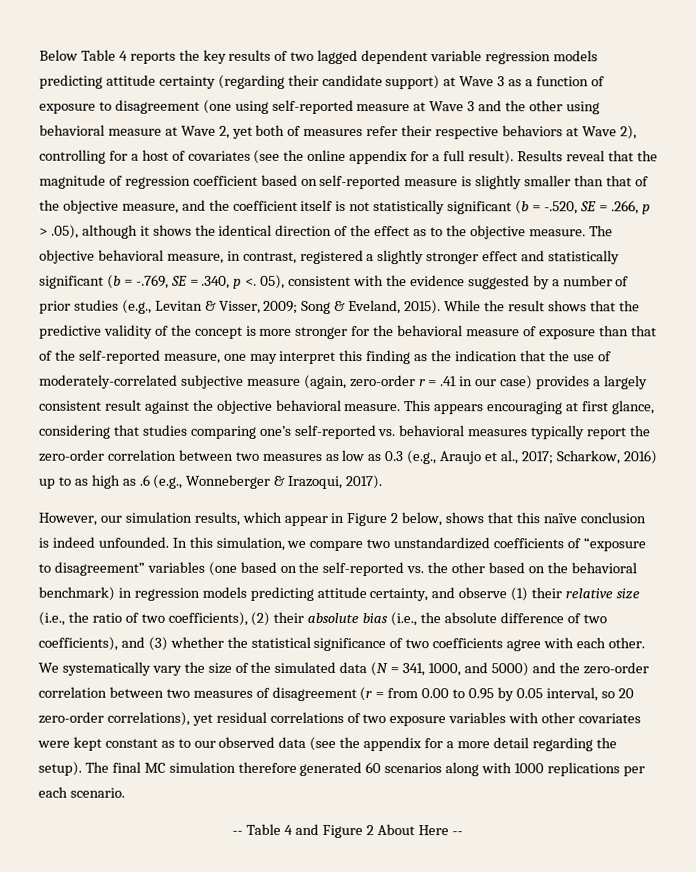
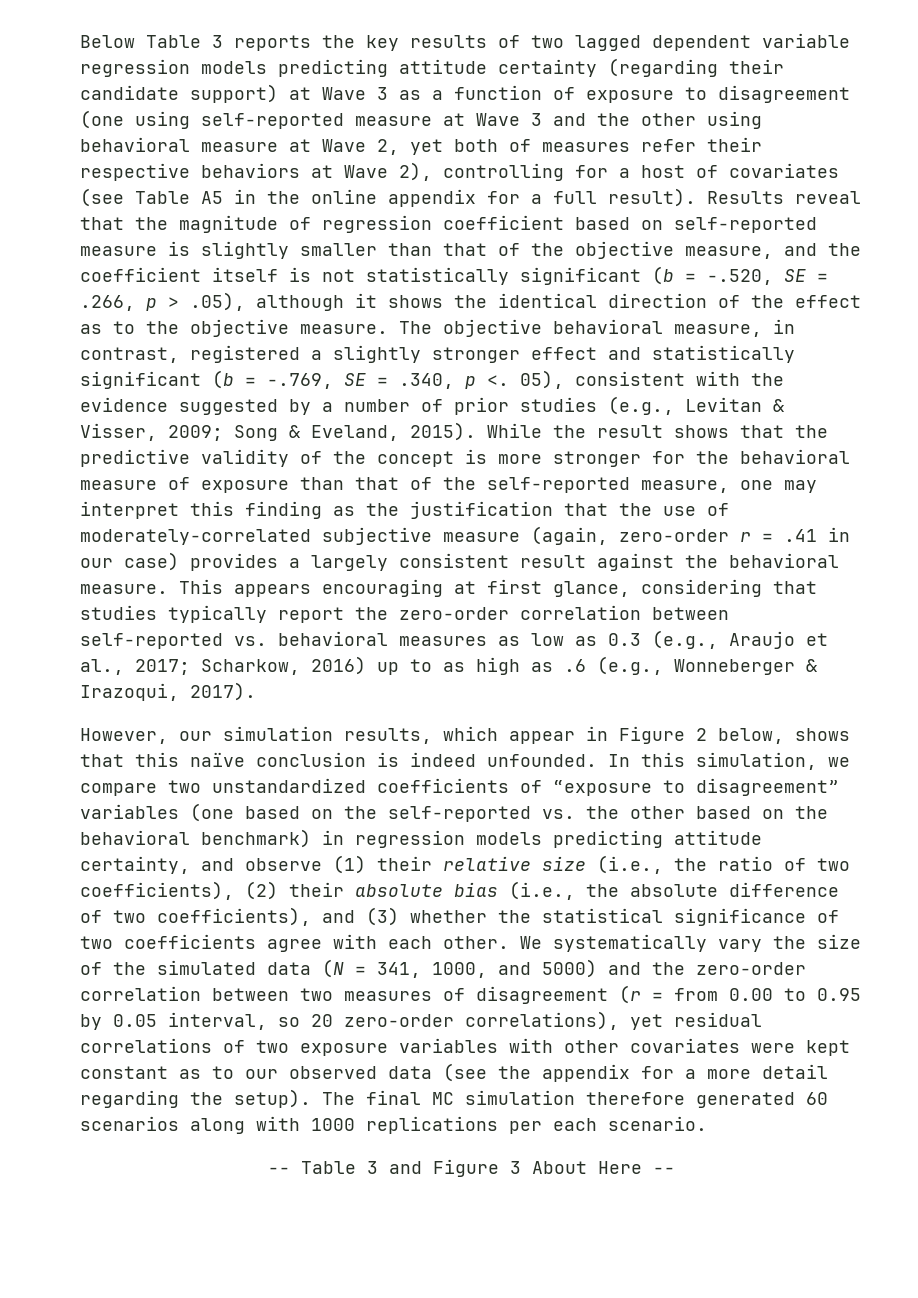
[118,50,128,61] 4 -> [212,35,223,48] 3
(281, 156) none -> [135,189,256,204] Table A5 in
[455,350,519,362] indication -> [410,501,553,519] justification
[216,399,273,414] objective -> (718, 561) none
[189,424,529,440] comparing one’s self-reported vs. behavioral measures -> (157, 612) none
[234,451,259,461] two -> [80,631,388,649] self-reported vs. behavioral
[284,824,294,835] 4 -> [366,1161,378,1174] 3
[365,825,374,836] 2 -> [509,1161,521,1174] 3

